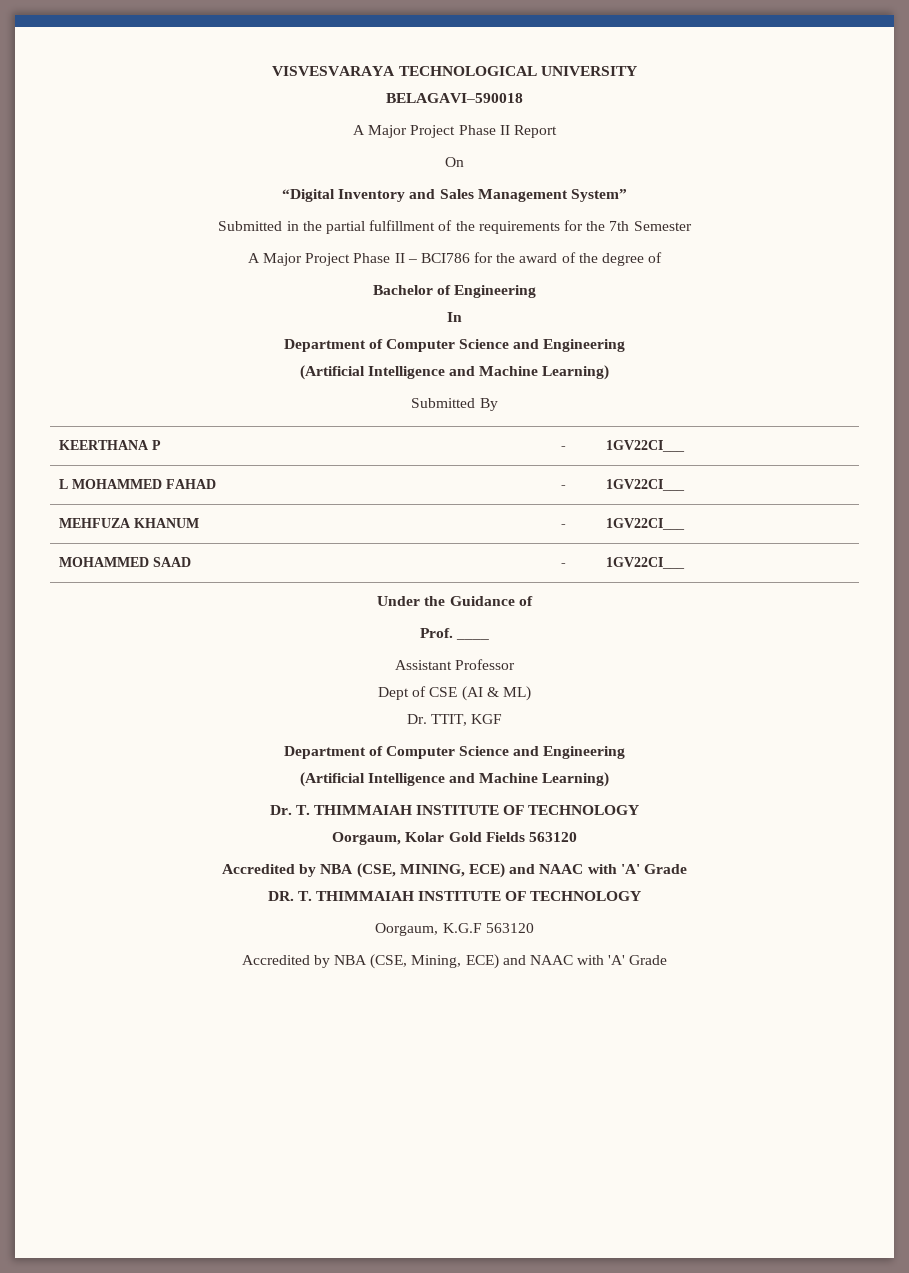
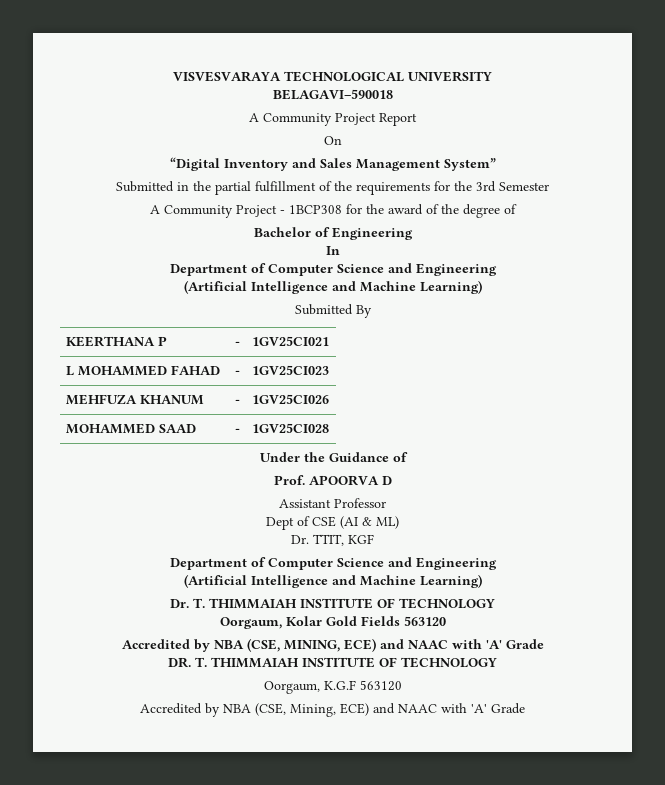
[368,125,510,138] Major Project Phase II -> [263,113,376,126] Community Project
[609,221,630,231] 7th -> [476,181,496,192] 3rd
[262,253,470,266] Major Project Phase II – BCI786 -> [164,205,342,218] Community Project - 1BCP308
[605,440,685,452] 1GV22CI___ -> [251,336,329,346] 1GV25CI021
[605,479,685,491] 1GV22CI___ -> [251,365,329,375] 1GV25CI023
[605,518,685,530] 1GV22CI___ -> [251,394,329,404] 1GV25CI026
[605,557,685,569] 1GV22CI___ -> [251,423,329,433] 1GV25CI028
[456,638,490,640] ____ -> [308,475,392,486] APOORVA D

